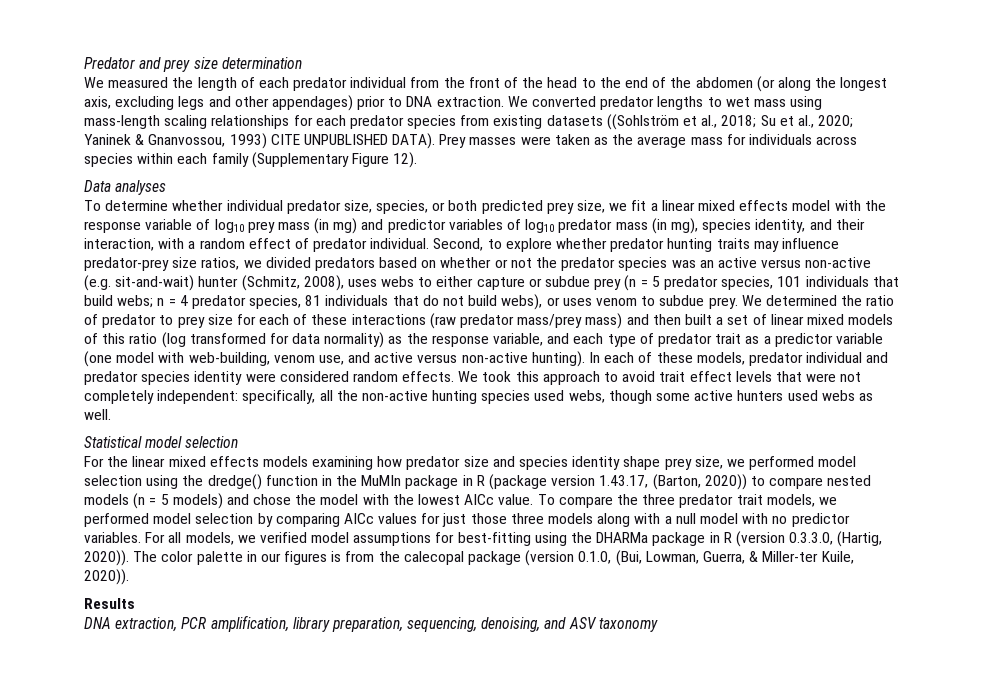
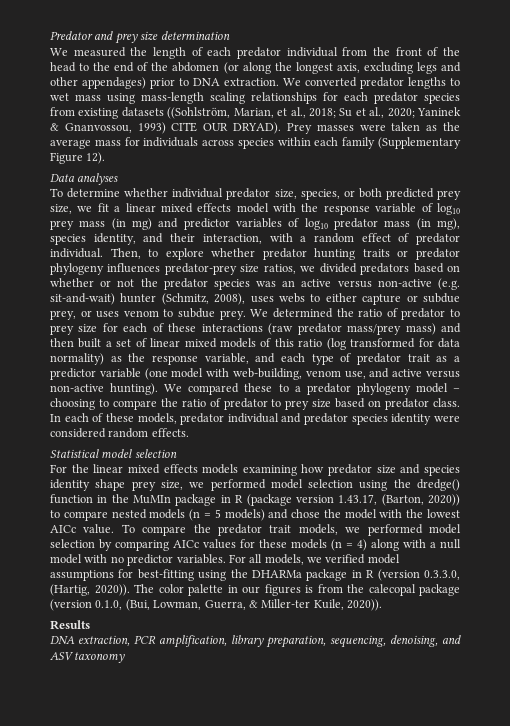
[606,114,679,130] ((Sohlström -> [167,107,274,119] ((Sohlström, Marian,
[303,133,436,149] UNPUBLISHED DATA). -> [203,122,282,134] OUR DRYAD).
[433,238,484,251] Second, -> [110,248,141,259] Then,
[753,238,839,252] may influence -> [397,248,460,260] [50,263,161,275] or predator phylogeny influences
[594,275,899,291] [84,294,543,310] prey (n = 5 predator species, 101 individuals that build webs; n = 4 predator species, 81 individuals that do not build webs), -> [50,310,76,320] prey,
(585, 359) none -> [164,383,461,395] [50,398,460,410] We compared these to a predator phylogeny model – choosing to compare the ratio of predator to prey size based on predator class.
[458,371,862,385] [84,390,873,404] [84,409,111,420] We took this approach to avoid trait effect levels that were not completely independent: specifically, all the non-active hunting species used webs, though some active hunters used webs as well. -> (189, 432) none
[642,494,676,505] three -> (211, 528) none
[442,513,594,527] just those three models -> [259,539,367,551] these models (n = 4)

